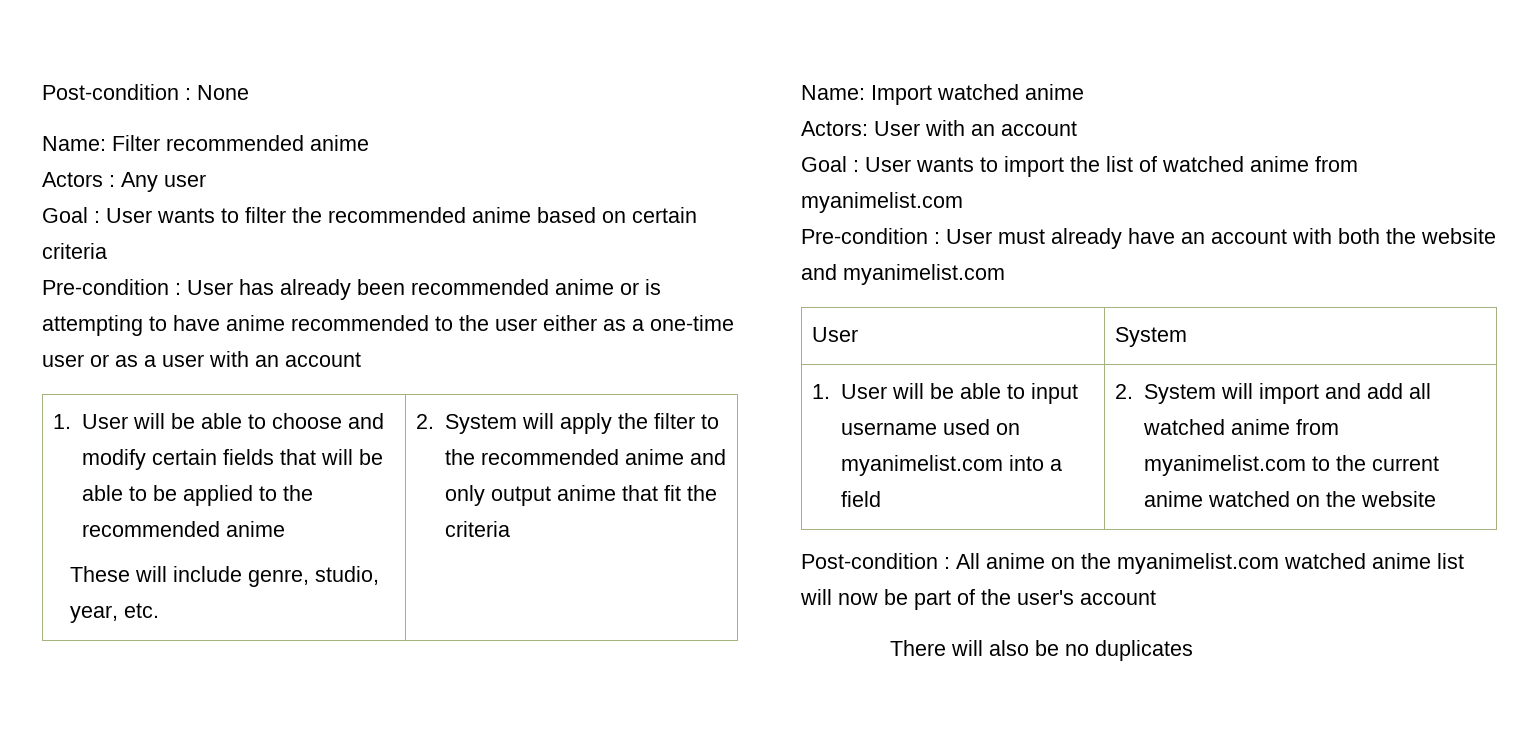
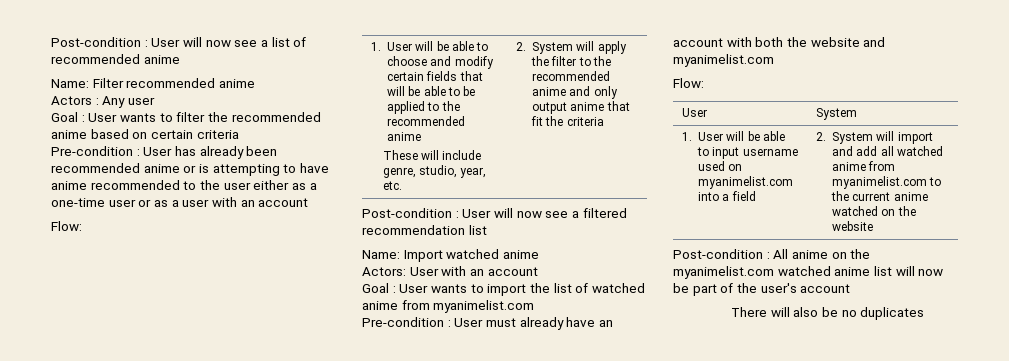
[42,84,249,100] Post-condition : None -> [51,37,307,47] [51,54,180,64] Post-condition : User will now see a list of recommended anime
(361, 359) none -> [51,221,82,231] // Flow:
(510, 529) none -> [362,208,627,218] [362,225,487,235] // Post-condition : User will now see a filtered recommendation list
(1005, 274) none -> [673,78,704,88] // Flow:

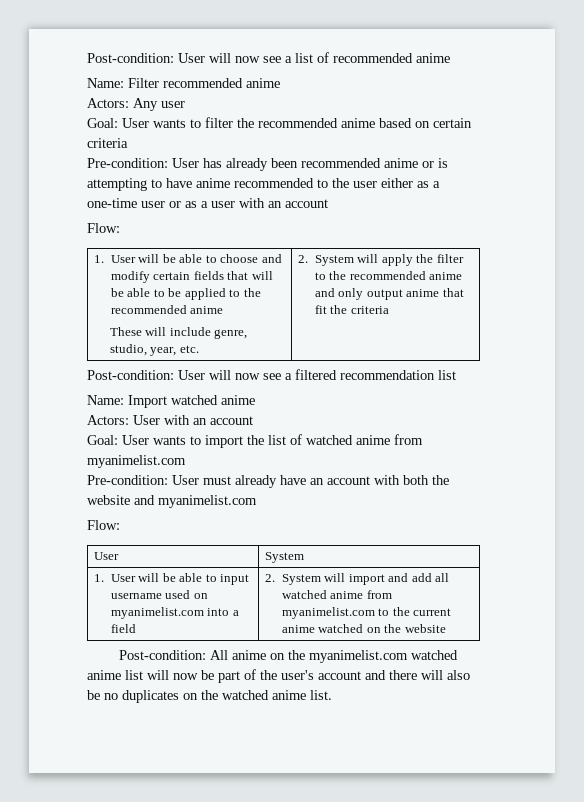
[51,37,148,47] Post-condition : -> [87,53,174,63] Post-condition:
[51,96,99,105] Actors : -> [87,98,129,108] Actors:
[51,112,85,122] Goal : -> [87,118,118,128] Goal:
[51,146,140,156] Pre-condition : -> [87,158,168,168] Pre-condition:
[362,208,459,218] Post-condition : -> [87,370,174,380] Post-condition:
[362,283,396,293] Goal : -> [87,435,118,445] Goal:
[362,317,451,327] Pre-condition : -> [87,475,168,485] Pre-condition:
[673,249,770,259] Post-condition : -> [119,650,207,660] Post-condition:
[731,307,768,317] // There -> [365,670,417,680] and there
(925, 313) none -> [183,690,332,700] on the watched anime list.

